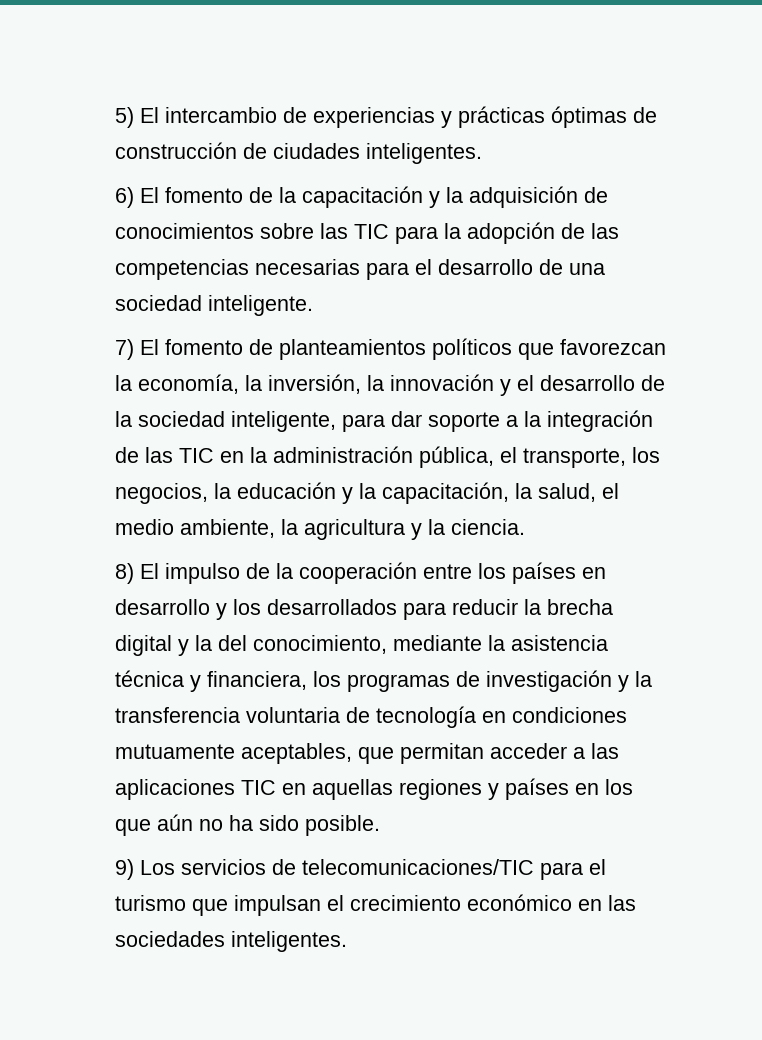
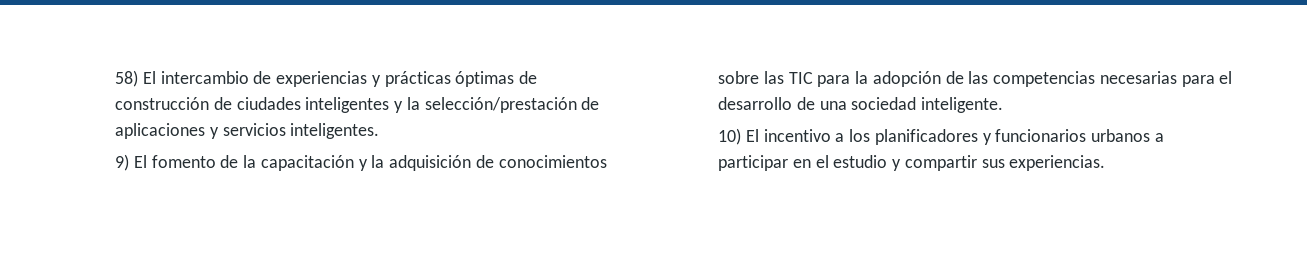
[115,107,135,128] 5) -> [115,70,139,87] 58)
(361, 151) none -> [305,97,600,113] [115,123,286,139] inteligentes y la selección/prestación de aplicaciones y servicios
[115,187,135,208] 6) -> [115,154,130,171] 9)
[115,338,667,360] [115,374,666,396] [115,410,654,432] [115,446,661,468] [115,482,620,504] [115,519,526,540] [115,562,607,584] [115,599,614,620] [115,635,609,656] [115,670,653,692] [115,706,628,728] [115,743,620,764] [115,778,634,800] [115,814,381,836] [115,859,607,880] [115,894,637,916] [115,931,348,952] 7) El fomento de planteamientos políticos que favorezcan la economía, la inversión, la innovación y el desarrollo de la sociedad inteligente, para dar soporte a la integración de las TIC en la administración pública, el transporte, los negocios, la educación y la capacitación, la salud, el medio ambiente, la agricultura y la ciencia. // 8) El impulso de la cooperación entre los países en desarrollo y los desarrollados para reducir la brecha digital y la del conocimiento, mediante la asistencia técnica y financiera, los programas de investigación y la transferencia voluntaria de tecnología en condiciones mutuamente aceptables, que permitan acceder a las aplicaciones TIC en aquellas regiones y países en los que aún no ha sido posible. // 9) Los servicios de telecomunicaciones/TIC para el turismo que impulsan el crecimiento económico en las sociedades inteligentes. -> [718,128,1164,145] [718,155,1106,171] 10) El incentivo a los planificadores y funcionarios urbanos a participar en el estudio y compartir sus experiencias.

